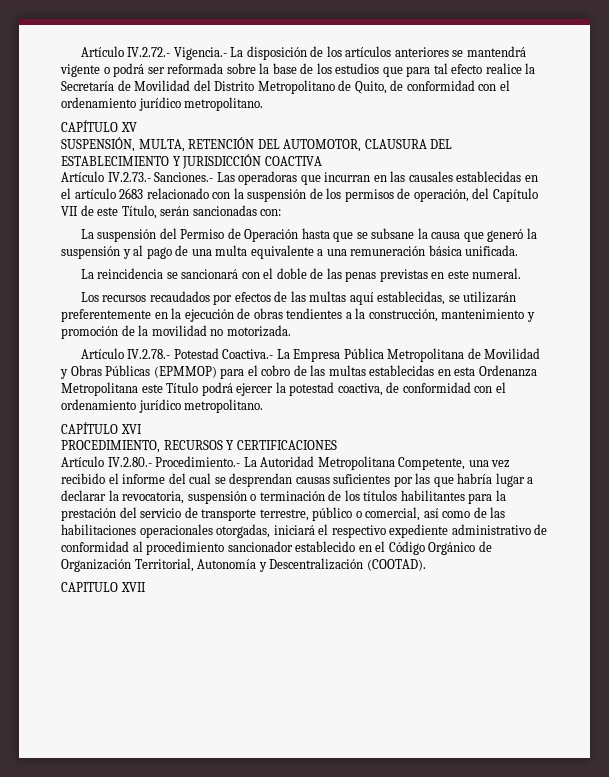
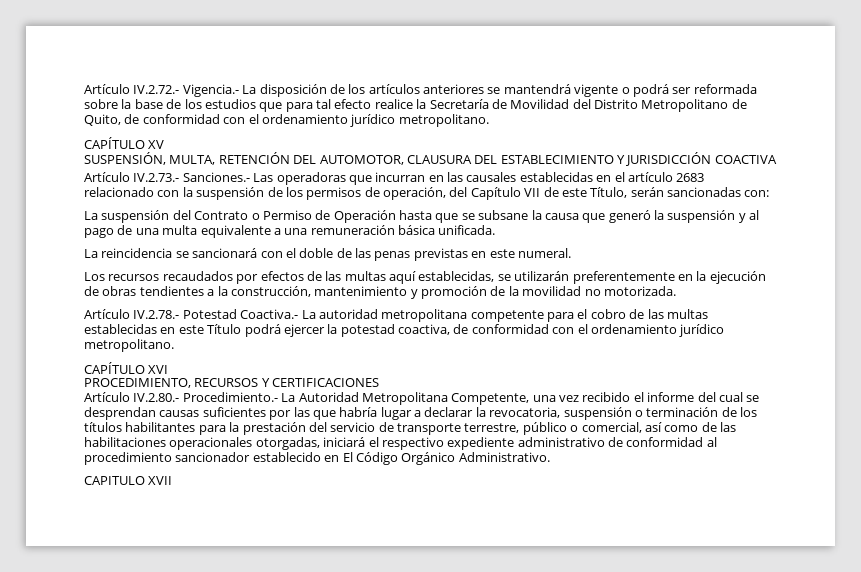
(177, 233) none -> [194,211,260,220] Contrato o
[293,348,541,362] [60,365,217,379] Empresa Pública Metropolitana de Movilidad y Obras Públicas (EPMMOP) -> [318,309,544,322] autoridad metropolitana competente
[454,365,537,377] [61,382,138,396] esta Ordenanza Metropolitana -> (176, 330) none
[375,541,386,552] el -> [342,452,353,462] El
[478,541,492,552] [61,558,426,572] de Organización Territorial, Autonomía y Descentralización (COOTAD). -> [458,452,550,462] Administrativo.

